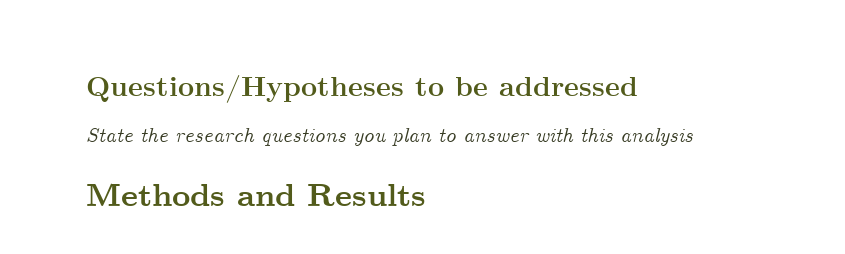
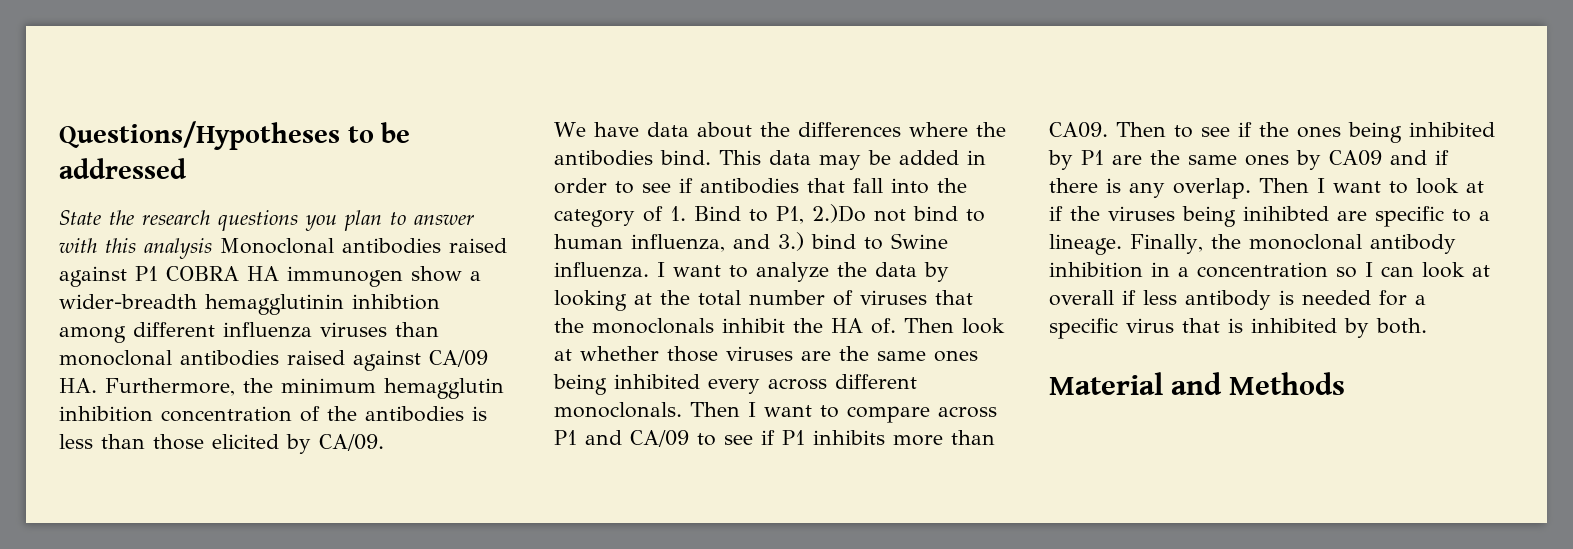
[86,183,426,206] // Methods and Results -> [220,238,507,254] [59,266,481,287] [59,294,440,315] [59,322,439,343] [59,350,488,371] [59,378,504,399] [59,406,487,422] [59,434,384,454] [554,122,1006,138] [554,150,986,170] [554,178,967,194] [554,204,985,227] [554,232,948,252] [554,262,949,282] [554,290,973,311] [554,318,1005,334] [554,346,978,362] [553,374,917,395] [554,402,997,423] [554,430,995,447] [1049,122,1495,143] [1048,150,1449,170] [1049,178,1484,199] [1049,206,1490,227] [1049,234,1456,255] [1049,262,1490,278] [1049,290,1426,310] [1049,318,1427,339] [1049,372,1346,395] Monoclonal antibodies raised against P1 COBRA HA immunogen show a wider-breadth hemagglutinin inhibtion among different influenza viruses than monoclonal antibodies raised against CA/09 HA. Furthermore, the minimum hemagglutin inhibition concentration of the antibodies is less than those elicited by CA/09. // We have data about the differences where the antibodies bind. This data may be added in order to see if antibodies that fall into the category of 1. Bind to P1, 2.)Do not bind to human influenza, and 3.) bind to Swine influenza. I want to analyze the data by looking at the total number of viruses that the monoclonals inhibit the HA of. Then look at whether those viruses are the same ones being inhibited every across different monoclonals. Then I want to compare across P1 and CA/09 to see if P1 inhibits more than CA09. Then to see if the ones being inhibited by P1 are the same ones by CA09 and if there is any overlap. Then I want to look at if the viruses being inihibted are specific to a lineage. Finally, the monoclonal antibody inhibition in a concentration so I can look at overall if less antibody is needed for a specific virus that is inhibited by both. // Material and Methods

